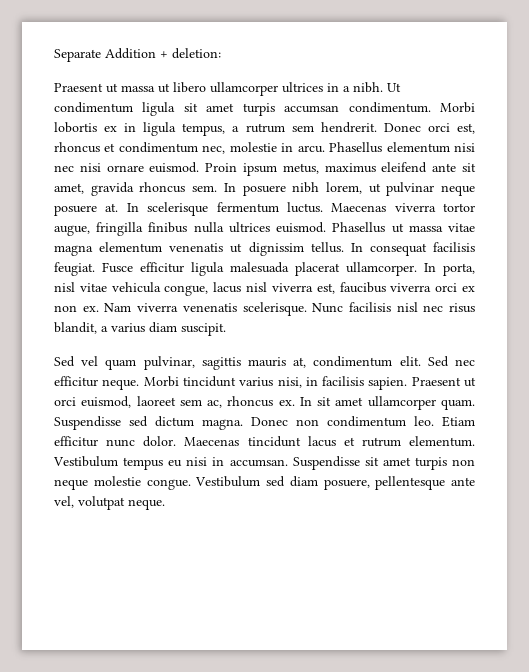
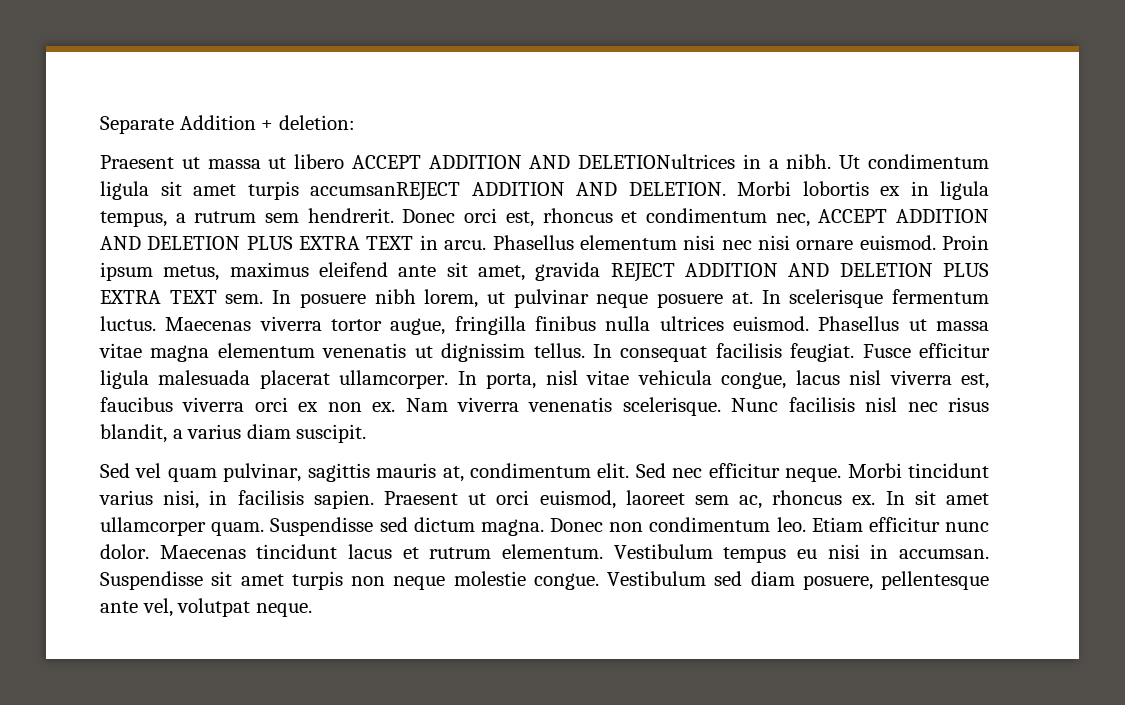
[210,82,323,96] ullamcorper ultrices -> [351,154,736,169] ACCEPT ADDITION AND DELETIONultrices
[284,102,431,113] accumsan condimentum. -> [310,182,726,201] accumsanREJECT ADDITION AND DELETION.
[229,142,277,152] molestie -> [818,209,990,223] [100,236,414,250] ACCEPT ADDITION AND DELETION PLUS EXTRA TEXT
[139,182,186,193] rhoncus -> [610,263,989,282] [100,290,217,304] REJECT ADDITION AND DELETION PLUS EXTRA TEXT

